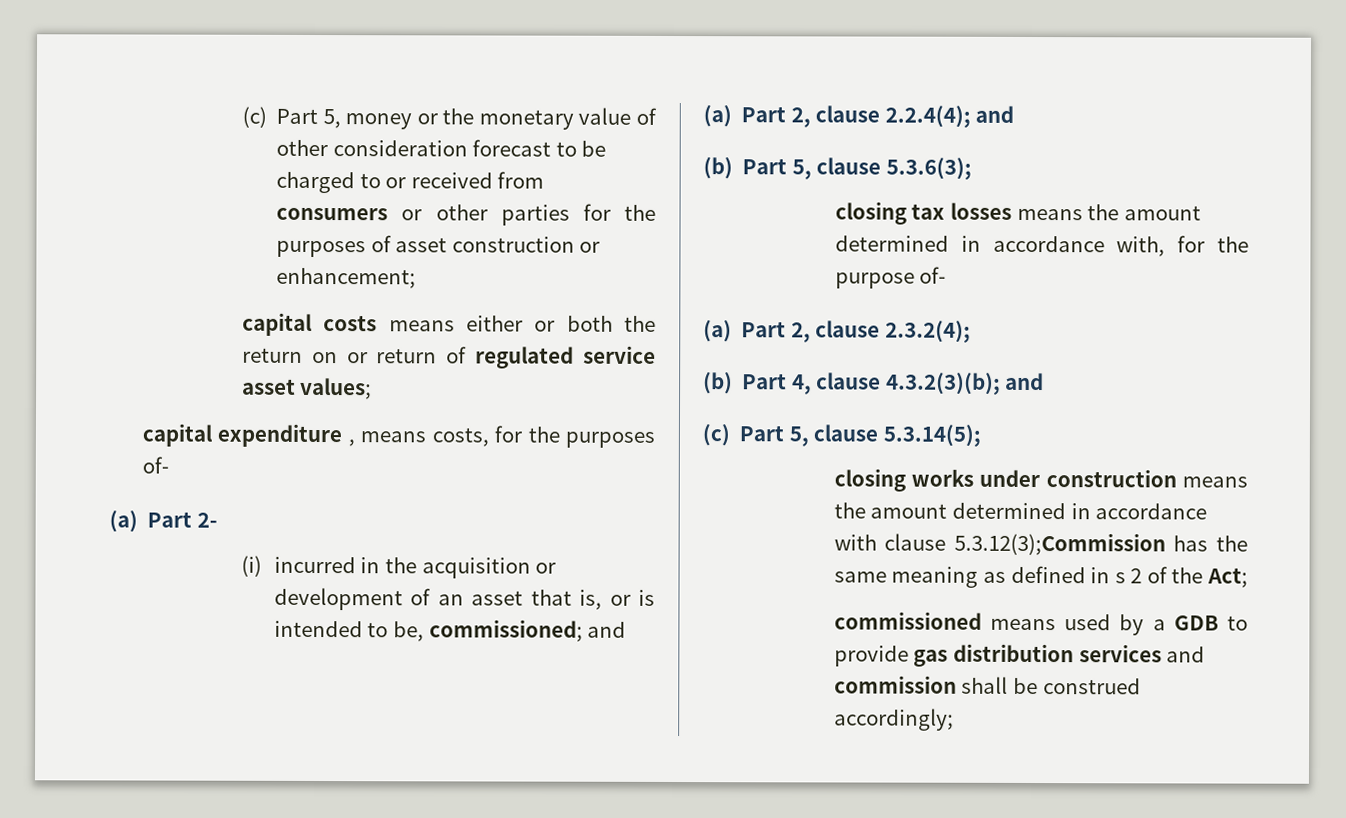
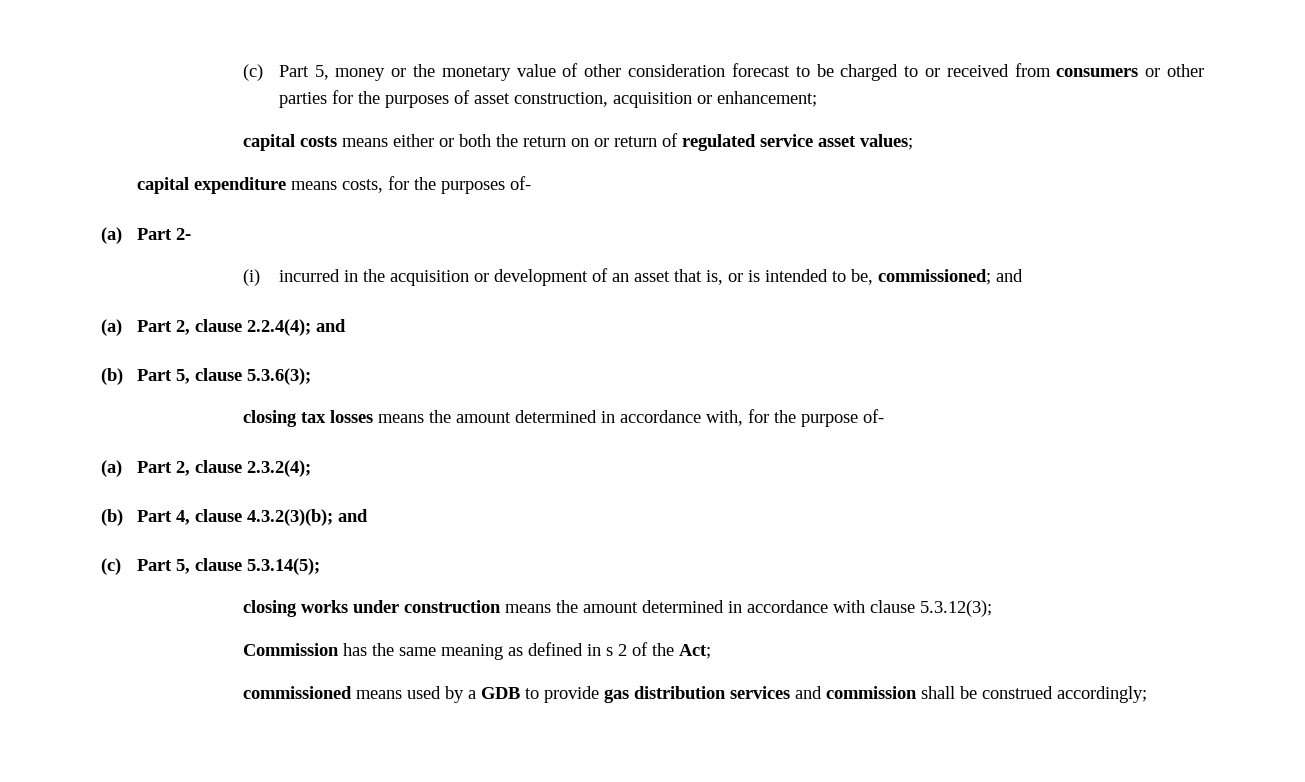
[451,236,575,253] construction -> [513,92,692,108] construction, acquisition
[347,439,355,447] , -> (286, 185) none
[953,532,1166,556] 5.3.12(3);Commission -> [920,600,993,617] [243,643,340,656] 5.3.12(3); // Commission

